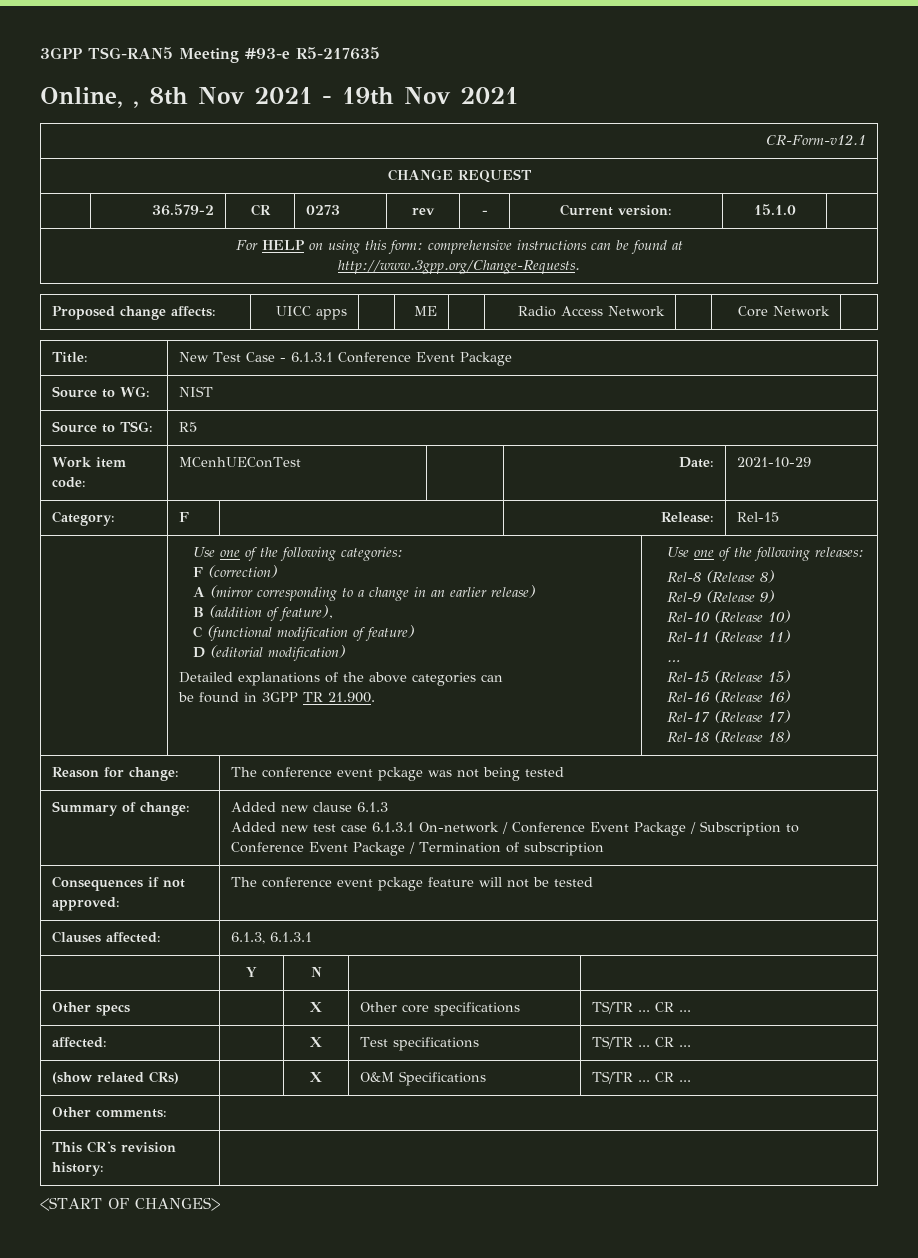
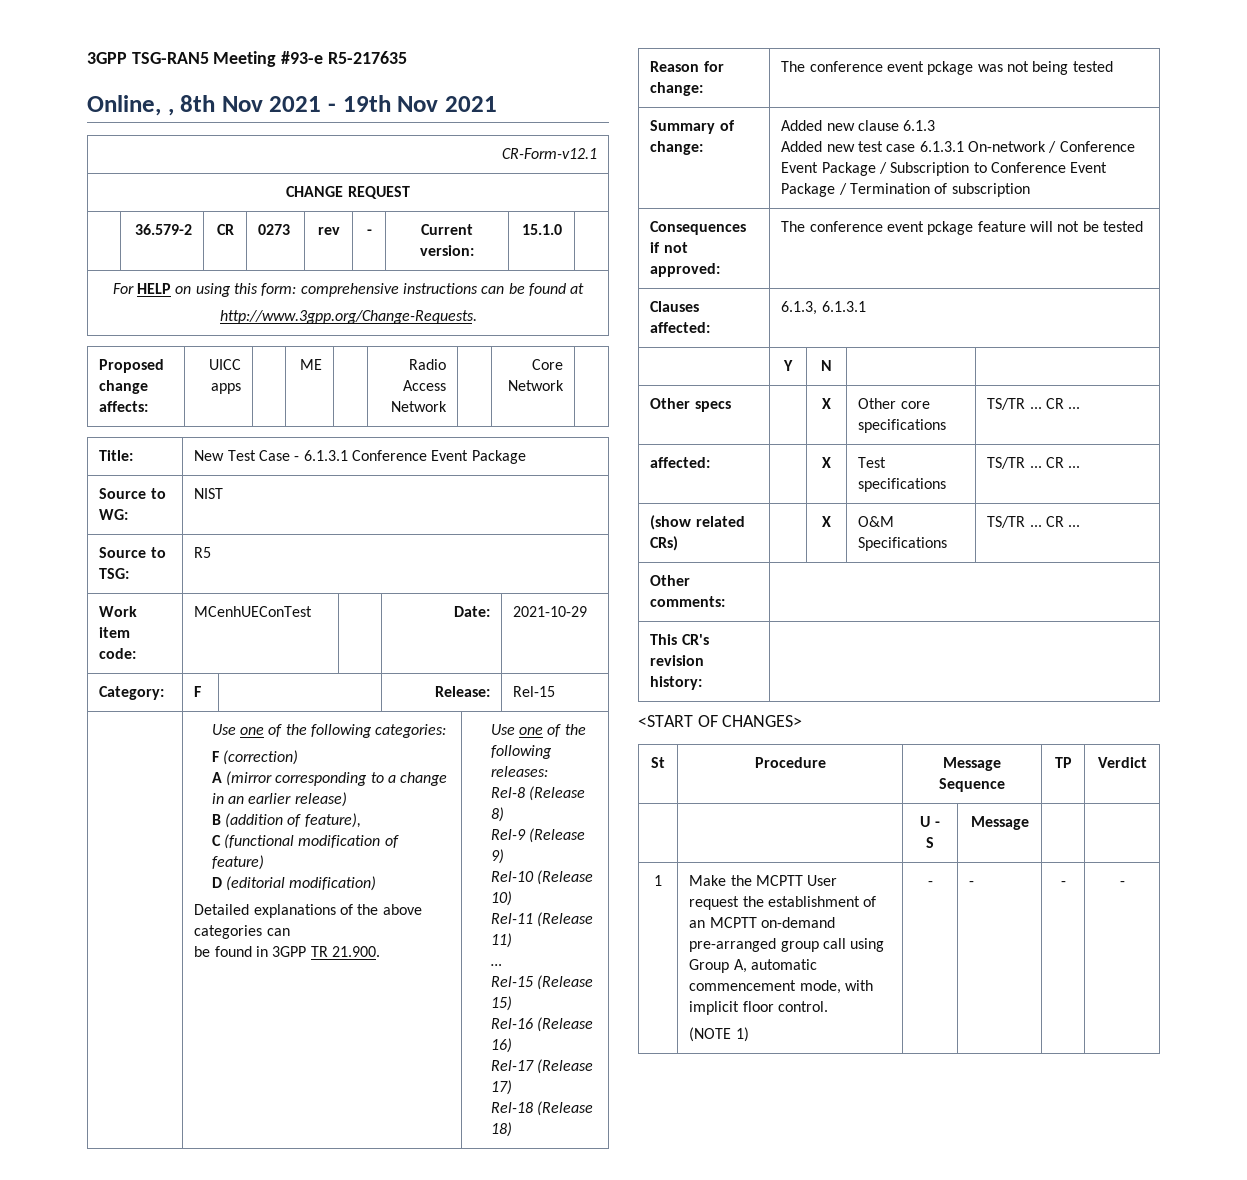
(220, 1204) none -> [651,757,665,768] [754,757,826,768] [943,757,1001,771] [939,778,1005,792] [1054,757,1072,768] [1097,757,1147,768] [920,816,940,827] [926,837,934,848] [970,816,1029,830] [654,875,662,886] [689,875,838,886] [689,896,877,910] [689,917,836,928] [689,938,885,952] [689,959,818,973] [689,980,874,994] [689,1001,829,1015] [689,1027,749,1042] [927,881,933,886] [969,881,975,886] [1060,881,1066,886] [1119,881,1125,886] // St | Procedure | Message Sequence | TP | Verdict // | | U - S | Message | | // 1 | Make the MCPTT User request the establishment of an MCPTT on-demand pre-arranged group call using Group A, automatic commencement mode, with implicit floor control. // (NOTE 1) | - | - | - | -

